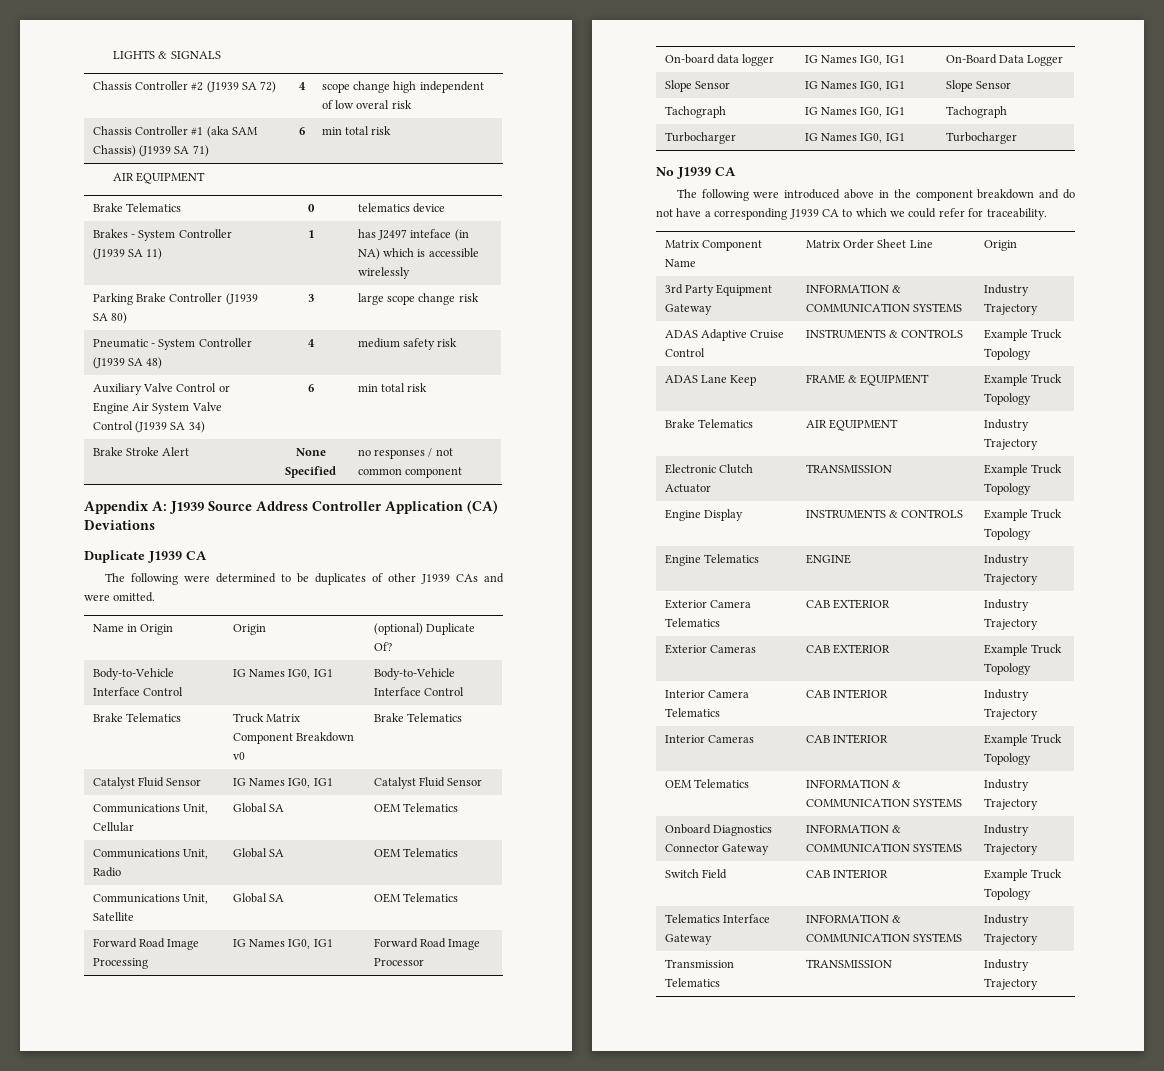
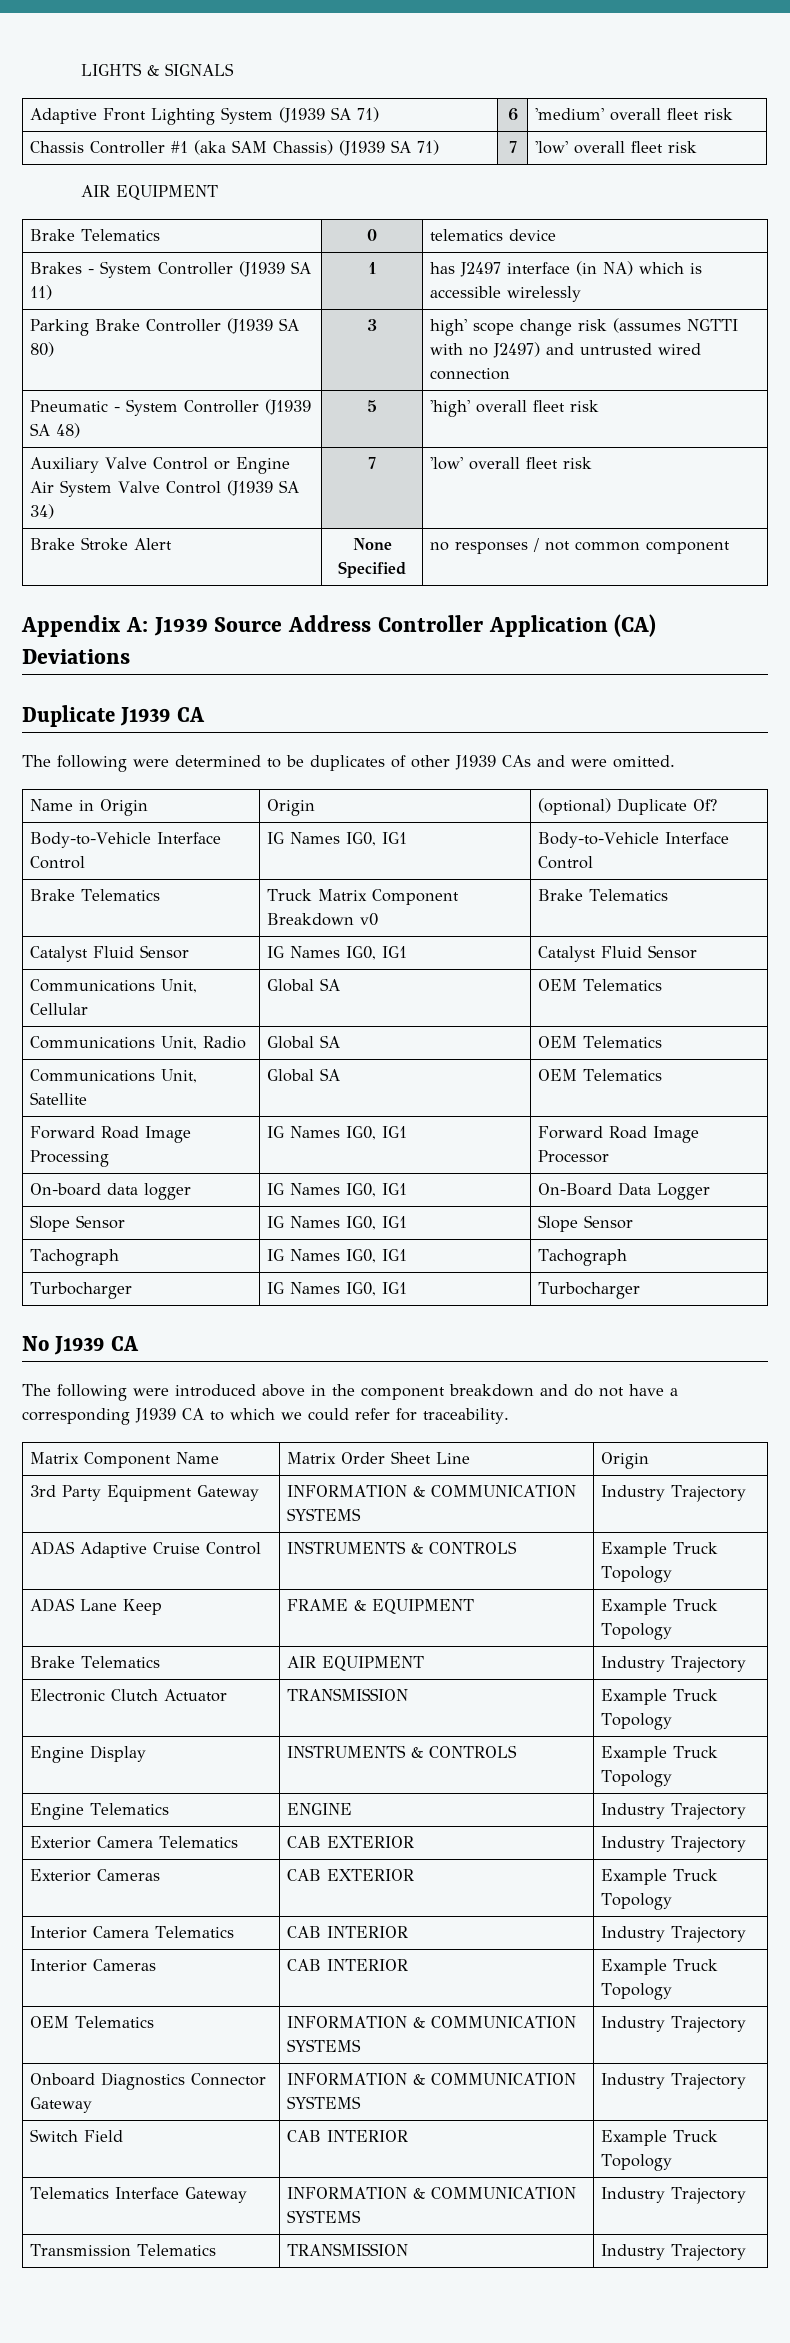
[92,81,277,93] [298,82,306,90] [321,81,484,93] [321,100,390,109] Chassis Controller #2 (J1939 SA 72) | 4 | scope change high independent of low overal -> [29,107,379,125] [507,108,518,121] [534,108,699,121] Adaptive Front Lighting System (J1939 SA 71) | 6 | 'medium' overall fleet
[298,127,305,135] [321,126,369,135] 6 | min total -> [508,141,517,153] [534,141,663,154] 7 | 'low' overall fleet
[410,229,452,238] inteface -> [506,262,570,274] interface
[357,293,384,305] large -> [429,319,467,336] high'
(479, 297) none -> [612,318,738,333] [429,342,701,358] [429,368,510,380] (assumes NGTTI with no J2497) and untrusted wired connection
[307,339,315,347] [357,338,435,350] 4 | medium safety -> [367,400,377,412] [429,400,565,417] 5 | 'high' overall fleet
[307,384,314,392] [357,383,405,392] 6 | min total -> [368,457,376,469] [429,457,558,470] 7 | 'low' overall fleet

